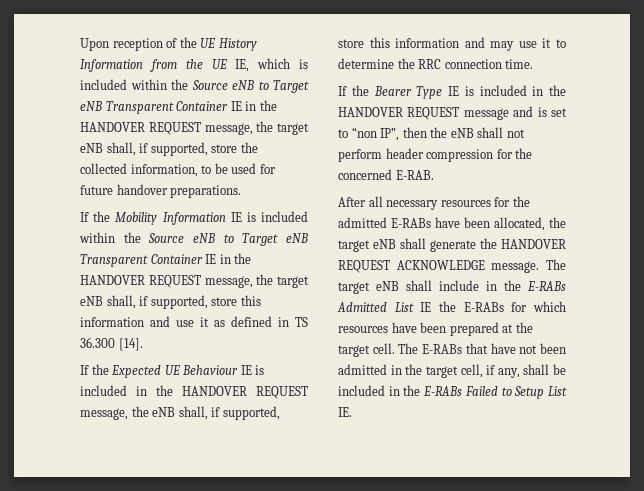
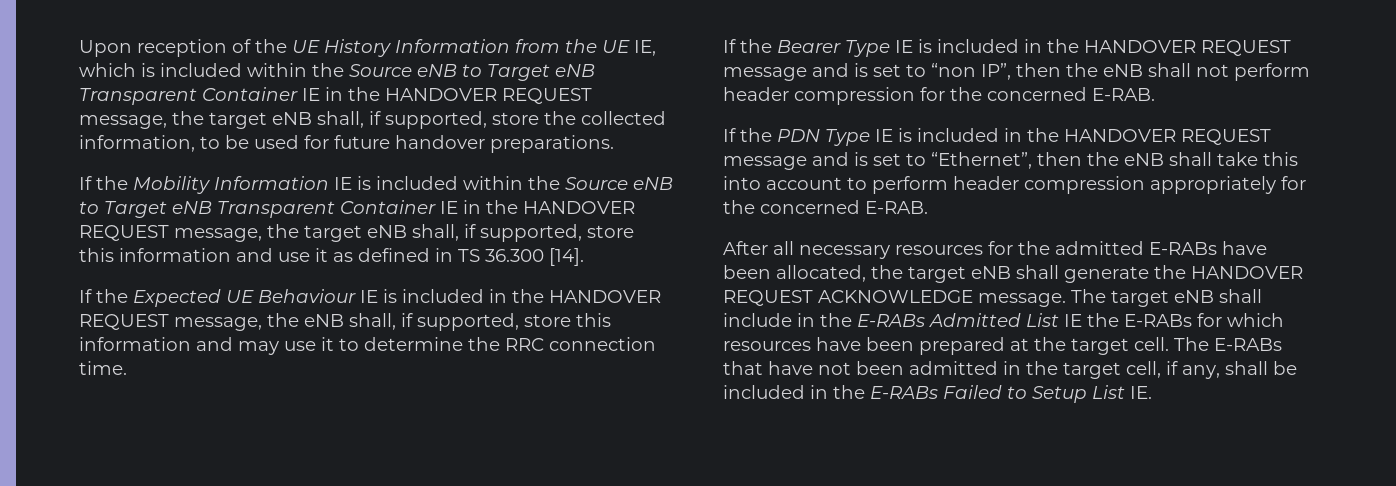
(434, 175) none -> [723,128,1271,146] [723,152,1298,170] [723,176,1306,194] [723,200,928,214] // If the PDN Type IE is included in the HANDOVER REQUEST message and is set to “Ethernet”, then the eNB shall take this into account to perform header compression appropriately for the concerned E-RAB.

